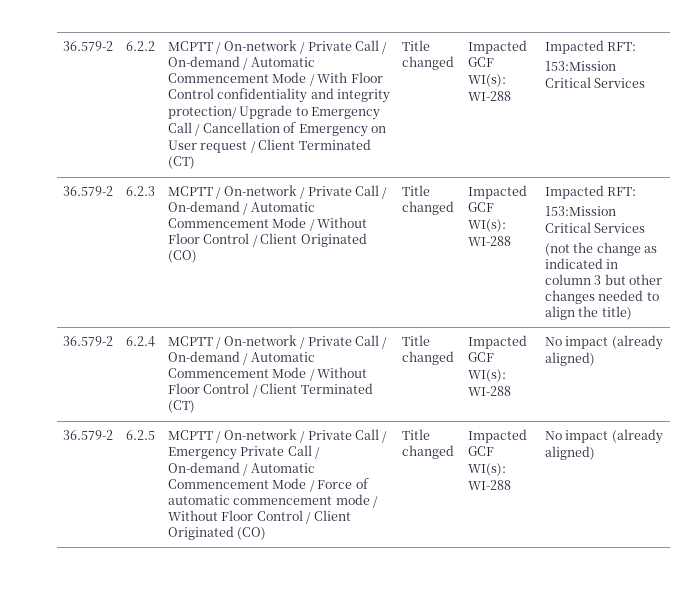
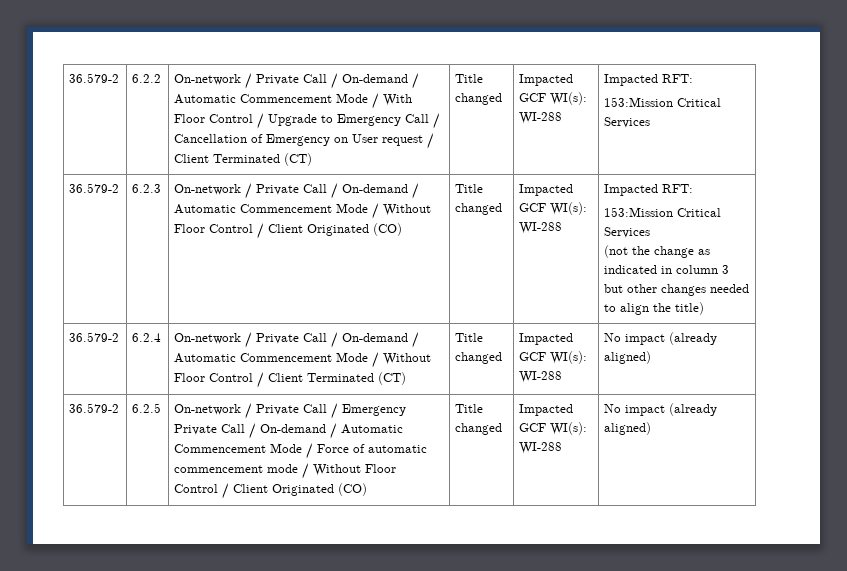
[168,41,222,54] MCPTT / -> (162, 78) none
[217,88,391,103] [168,106,238,119] confidentiality and integrity protection/ -> [257,113,265,129] /
[168,186,222,199] MCPTT / -> (162, 188) none
[168,336,222,349] MCPTT / -> (162, 337) none
[168,430,222,443] MCPTT / -> (162, 408) none

